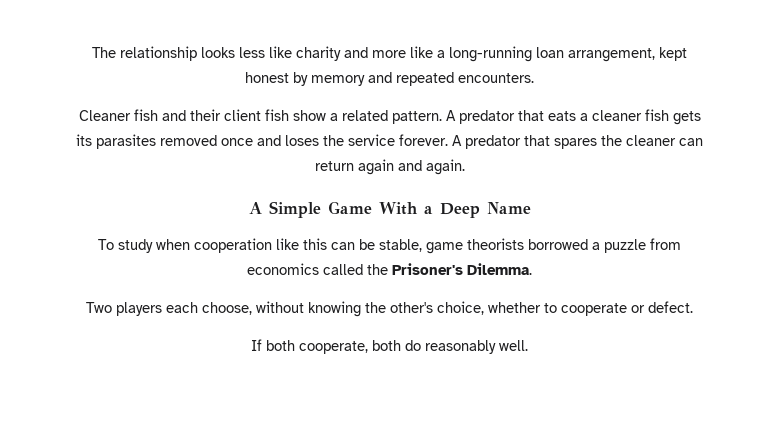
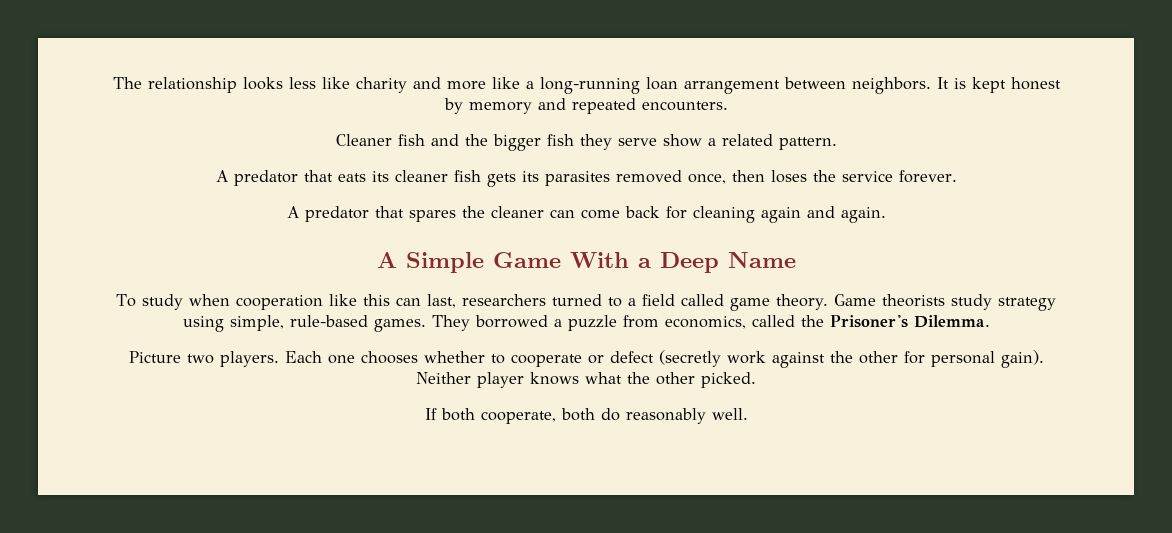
[568,48,655,62] arrangement, -> [683,77,966,94] arrangement between neighbors. It is
[189,109,289,121] their client fish -> [464,134,657,151] the bigger fish they serve
(442, 117) none -> (837, 143) //
[579,113,588,121] a -> [371,171,389,182] its
[221,135,281,146] once and -> [687,170,765,184] once, then
(448, 140) none -> (957, 176) //
[314,161,354,171] return -> [580,206,755,223] come back for cleaning
[359,238,524,254] be stable, game theorists -> [426,294,1057,311] [182,315,470,332] last, researchers turned to a field called game theory. Game theorists study strategy using simple, rule-based games. They
[247,263,319,275] economics -> [664,316,746,329] economics,
[86,301,693,317] Two players each choose, without knowing the other's choice, whether to cooperate or defect. -> [128,350,1044,368] [416,372,756,388] Picture two players. Each one chooses whether to cooperate or defect (secretly work against the other for personal gain). Neither player knows what the other picked.

